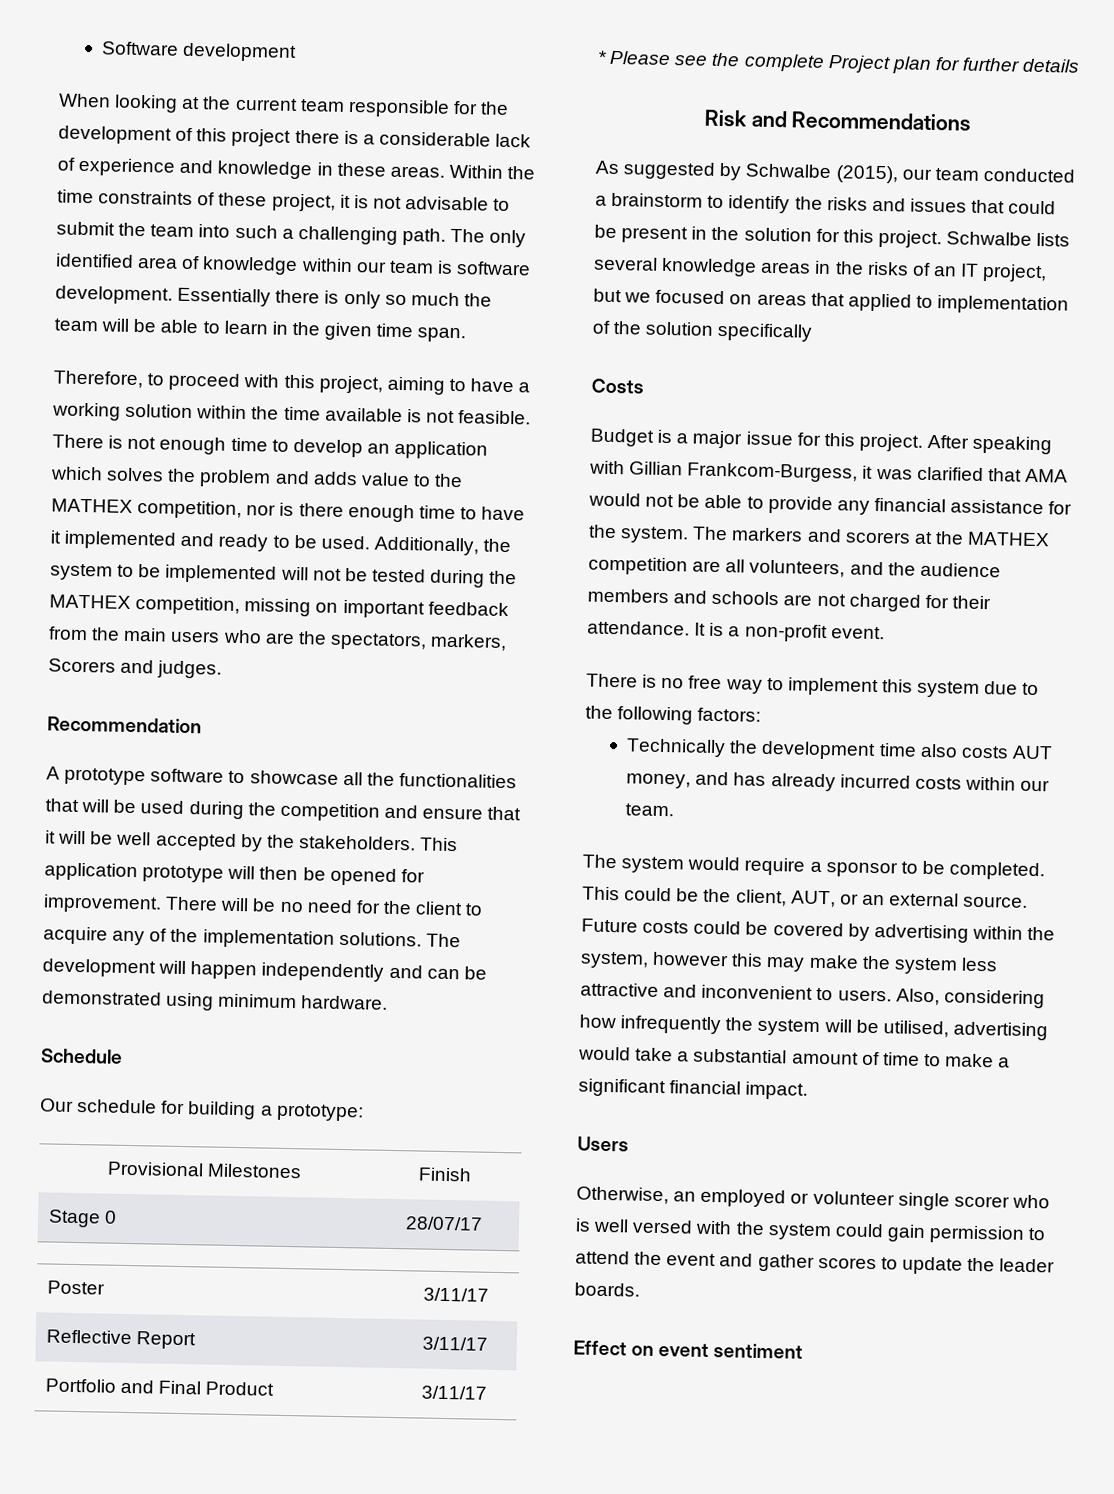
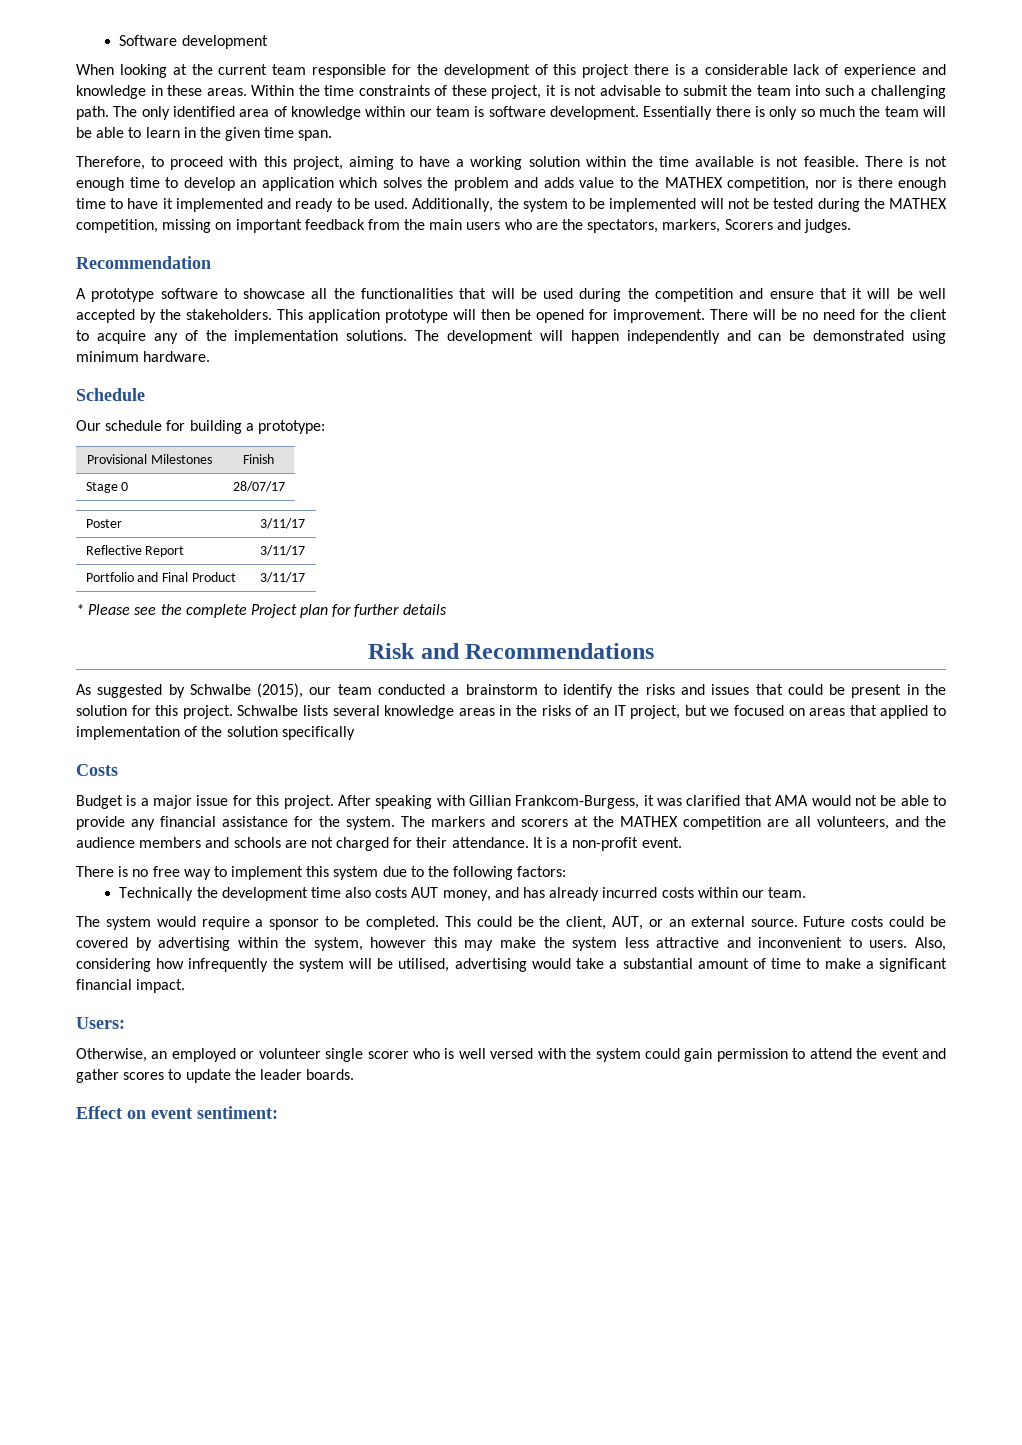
[577,1136,629,1152] Users -> [76,1017,125,1029] Users:
[713,1343,804,1359] sentiment -> [197,1106,278,1119] sentiment:

